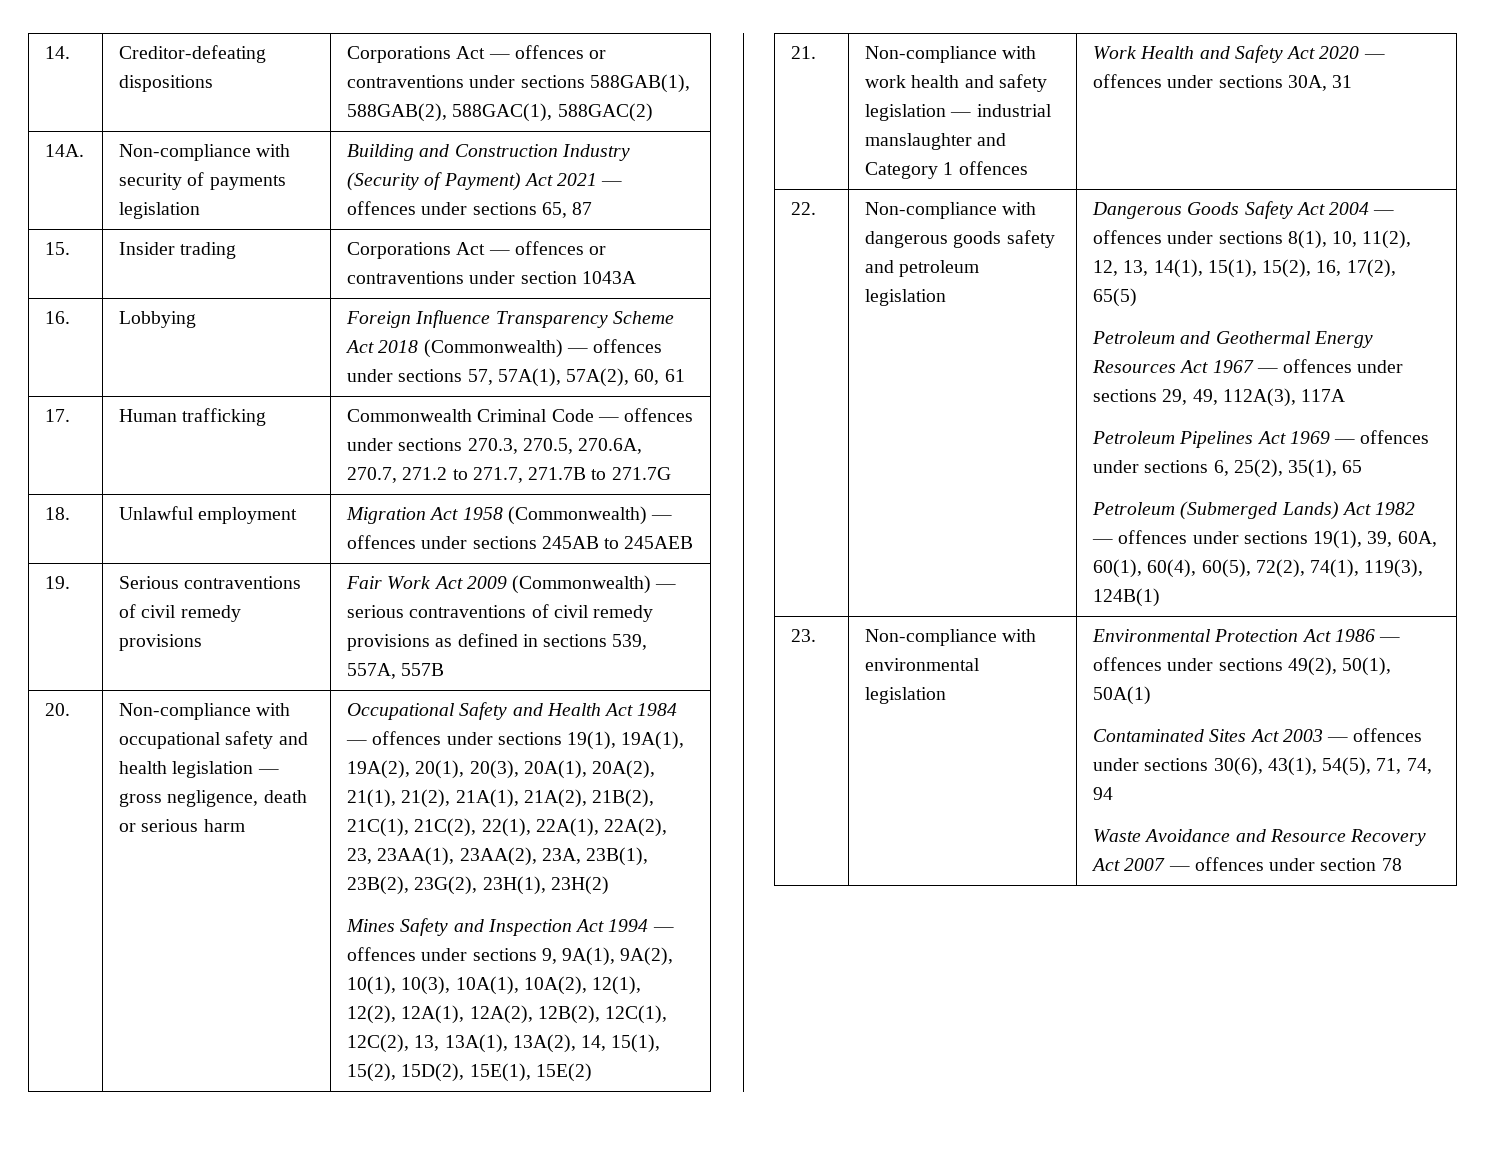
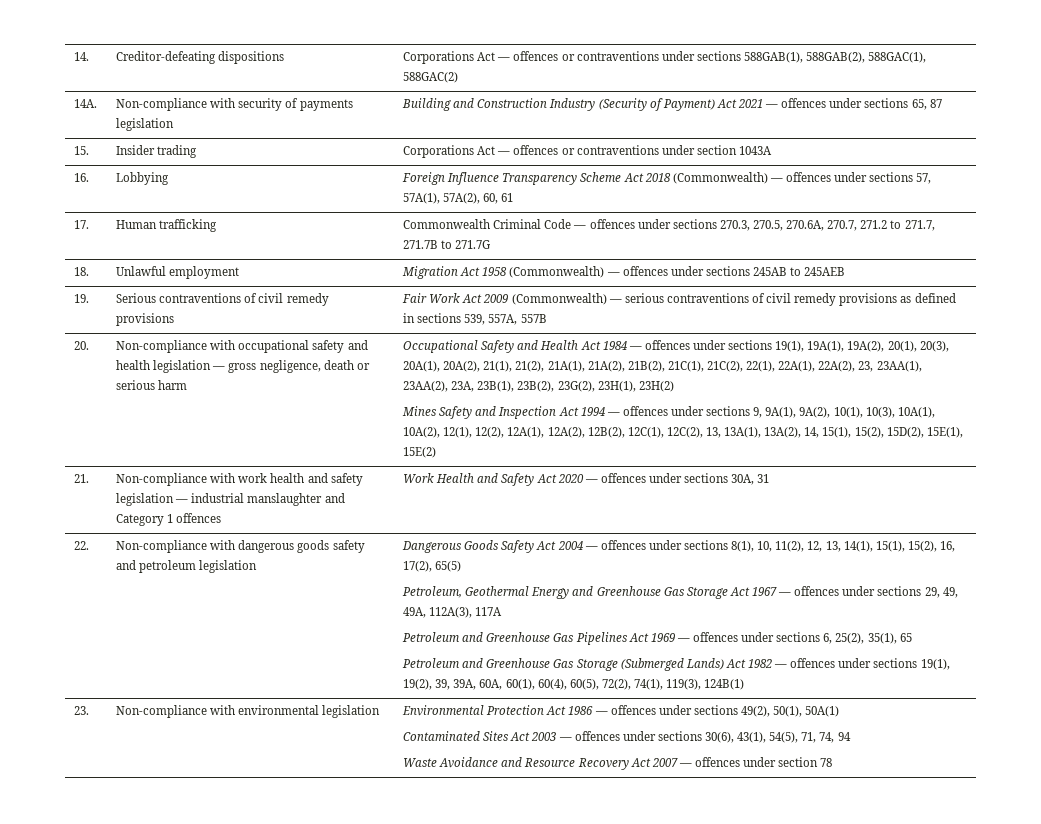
[1092,331,1373,348] [1092,360,1177,373] Petroleum and Geothermal Energy Resources -> [402,586,728,599] Petroleum, Geothermal Energy and Greenhouse Gas Storage
(1218, 397) none -> [403,607,427,618] 49A,
(1176, 437) none -> [462,632,575,642] and Greenhouse Gas
(1176, 508) none -> [462,658,618,671] and Greenhouse Gas Storage
[1367,531,1393,547] 39, -> [403,679,477,690] 19(2), 39, 39A,

